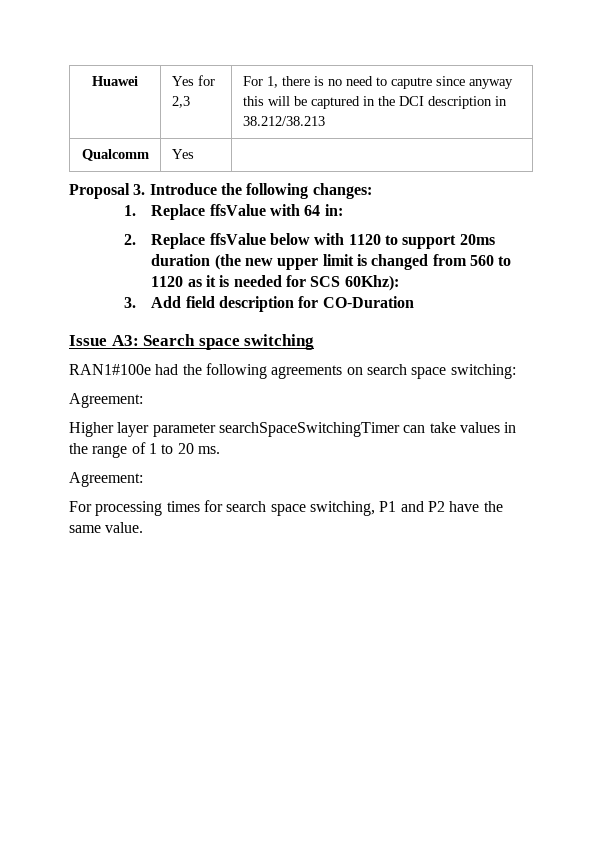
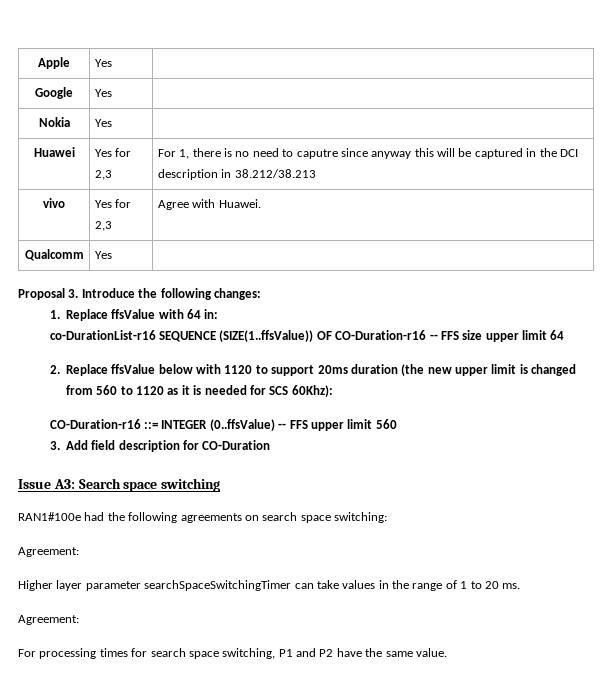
(92, 81) none -> [38,57,70,69] [94,59,112,67] [35,87,73,99] [94,89,112,97] [38,117,70,127] [94,119,112,127] Apple | Yes | // Google | Yes | // Nokia | Yes | //
(325, 121) none -> [43,198,65,208] [94,199,132,208] [94,221,112,231] [157,199,261,210] // vivo | Yes for 2,3 | Agree with Huawei.
(343, 210) none -> [49,330,565,342] // co-DurationList-r16 SEQUENCE (SIZE(1..ffsValue)) OF CO-Duration-r16 -- FFS size upper limit 64
(399, 283) none -> [49,419,397,431] // CO-Duration-r16 ::= INTEGER (0..ffsValue) -- FFS upper limit 560

